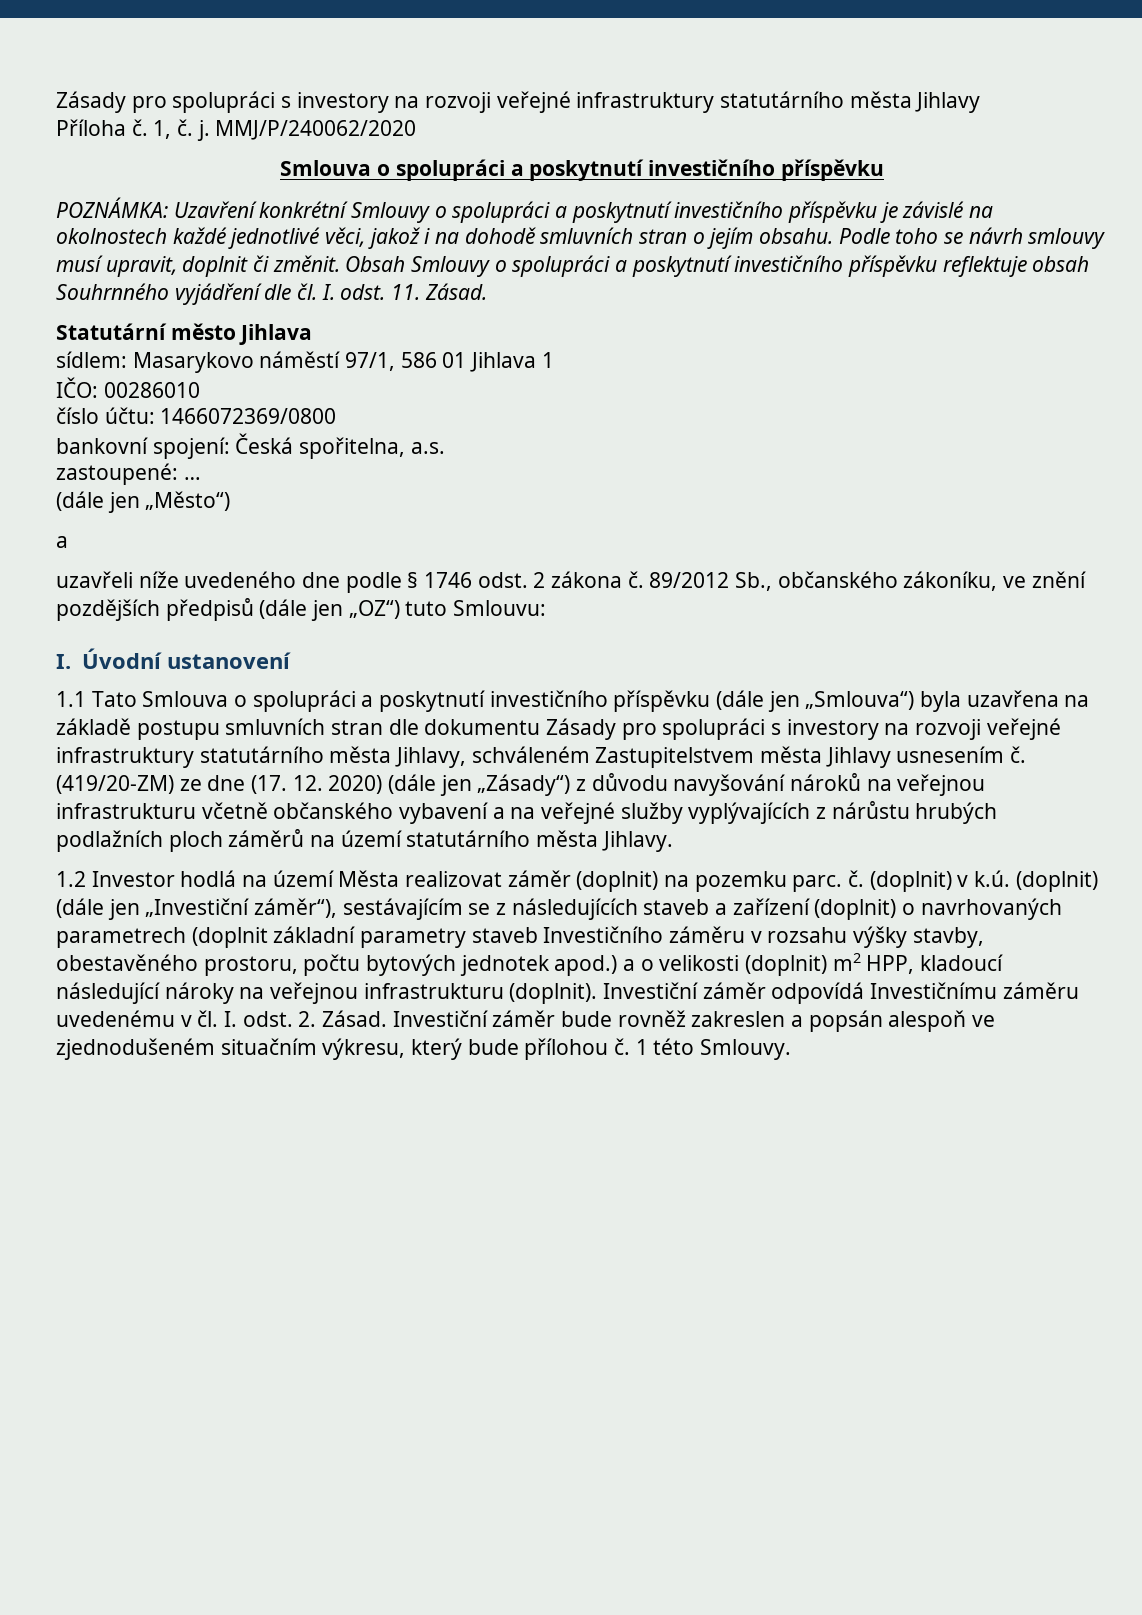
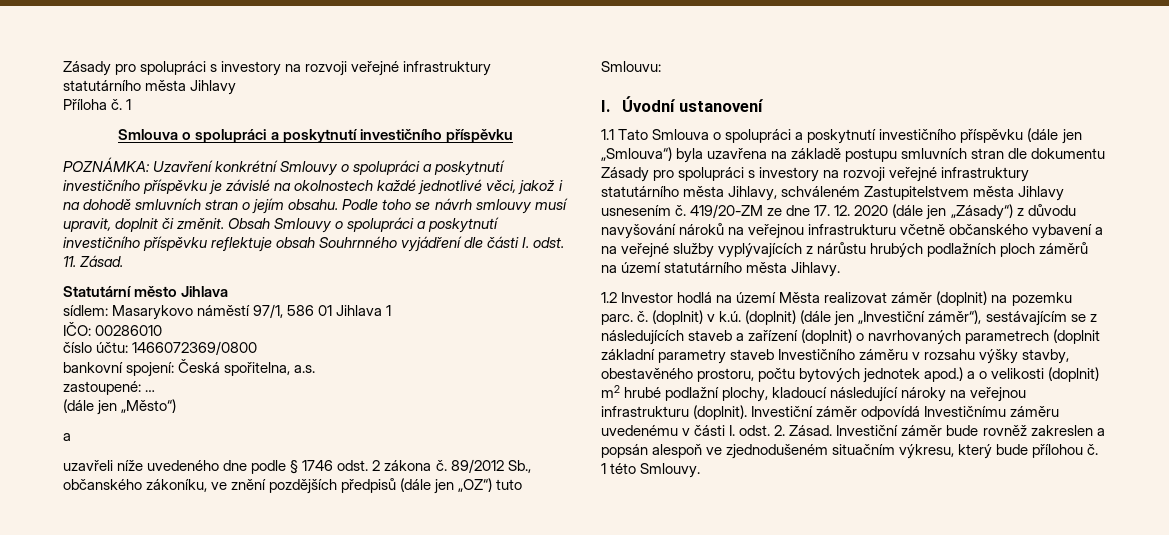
[153,119,417,141] 1, č. j. MMJ/P/240062/2020 -> [126,99,132,110] 1
[297,283,318,300] čl. -> [487,236,520,248] části
[56,775,174,794] (419/20-ZM) -> [690,204,764,218] 419/20-ZM
[251,775,383,794] (17. 12. 2020) -> [814,205,889,216] 17. 12. 2020
[866,955,915,974] HPP, -> [624,387,769,402] hrubé podlažní plochy,
[197,1010,219,1027] čl. -> [694,425,726,436] části

